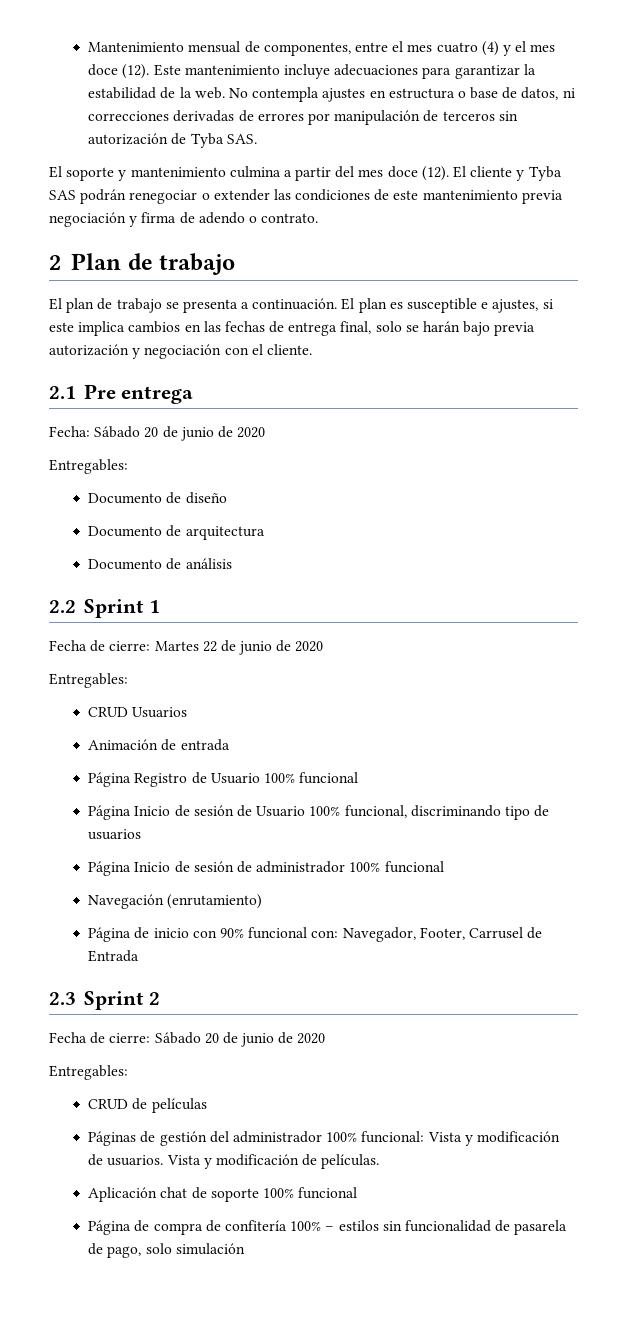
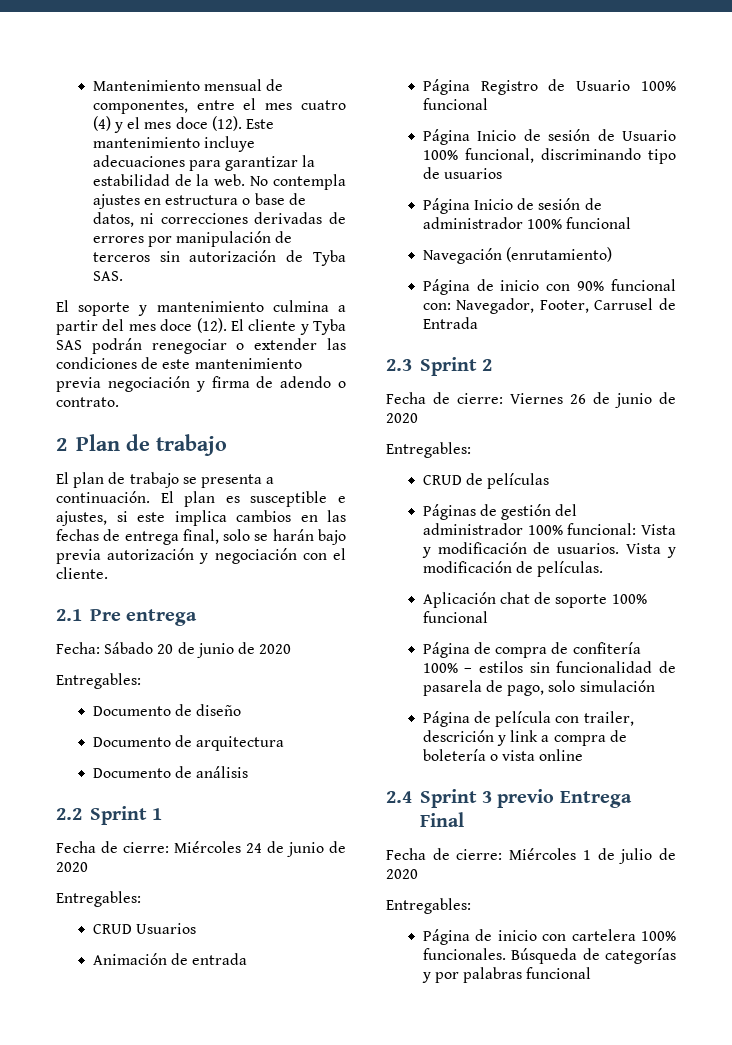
[154,641,217,652] Martes 22 -> [174,841,262,853] Miércoles 24
[154,1032,219,1044] Sábado 20 -> [510,393,586,404] Viernes 26
(245, 1249) none -> [422,711,634,727] [422,730,627,746] [422,749,584,761] [386,789,632,808] [419,812,464,827] [386,848,676,864] [386,869,418,879] [386,898,471,914] [422,929,676,945] [422,948,676,964] [421,967,592,983] // Página de película con trailer, descrición y link a compra de boletería o vista online // 2.4 Sprint 3 previo Entrega Final // Fecha de cierre: Miércoles 1 de julio de 2020 // Entregables: // Página de inicio con cartelera 100% funcionales. Búsqueda de categorías y por palabras funcional

